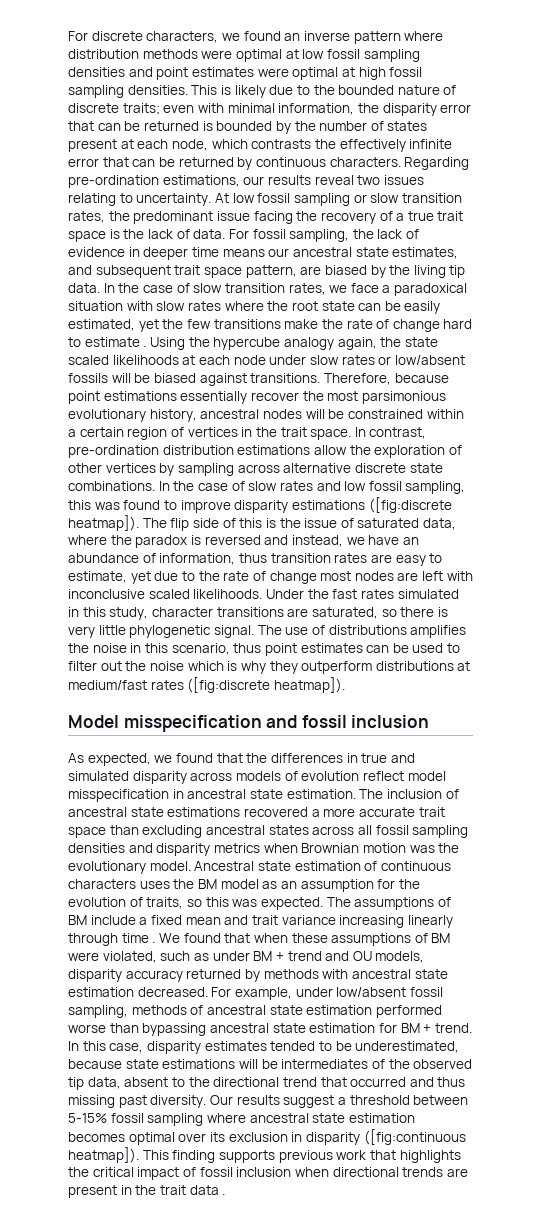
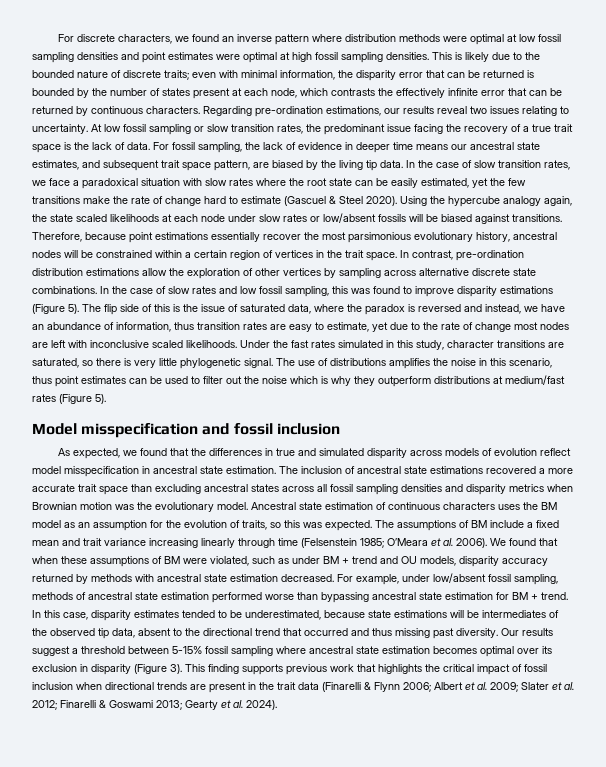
[143,345,147,347] . -> [284,196,397,206] (Gascuel & Steel 2020).
[368,497,452,513] [68,515,139,531] ([fig:discrete heatmap]). -> [32,304,79,314] (Figure 5).
[187,677,345,693] ([fig:discrete heatmap]). -> [59,394,106,404] (Figure 5).
[152,941,156,943] . -> [301,538,487,548] (Felsenstein 1985; O’Meara et al. 2006).
[363,1129,466,1145] [68,1147,139,1163] ([fig:continuous heatmap]). -> [134,664,182,674] (Figure 3).
[222,1193,226,1195] . -> [322,682,574,692] [32,700,277,710] (Finarelli & Flynn 2006; Albert et al. 2009; Slater et al. 2012; Finarelli & Goswami 2013; Gearty et al. 2024).

